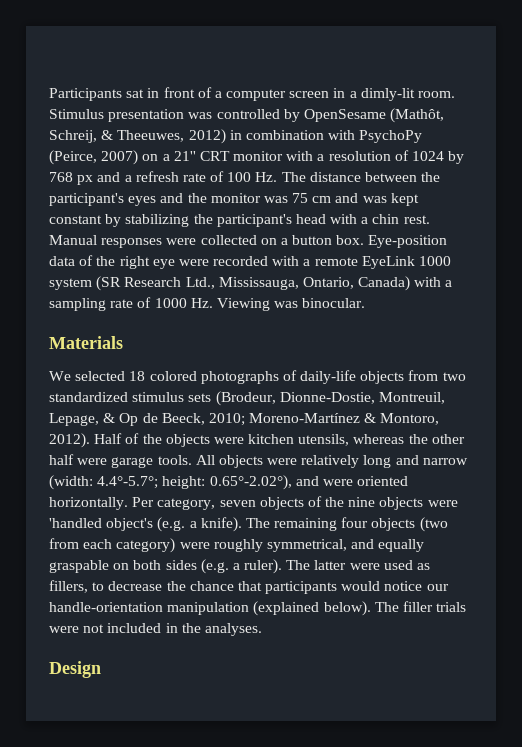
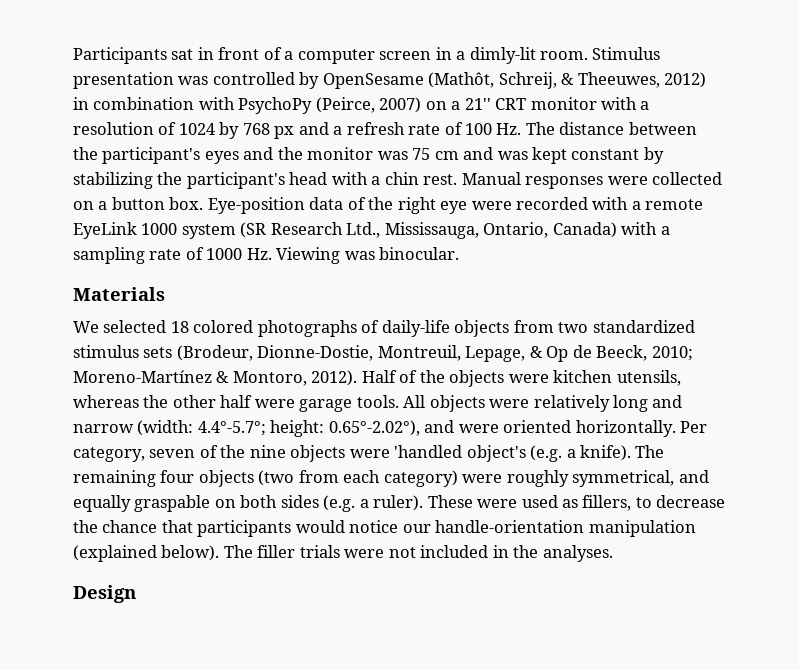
[259,497,304,510] objects -> (196, 453) none
[286,560,347,570] The latter -> [427,495,473,508] These

